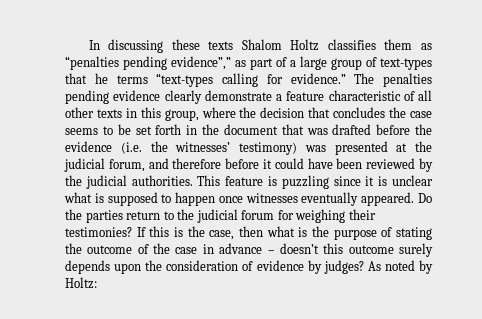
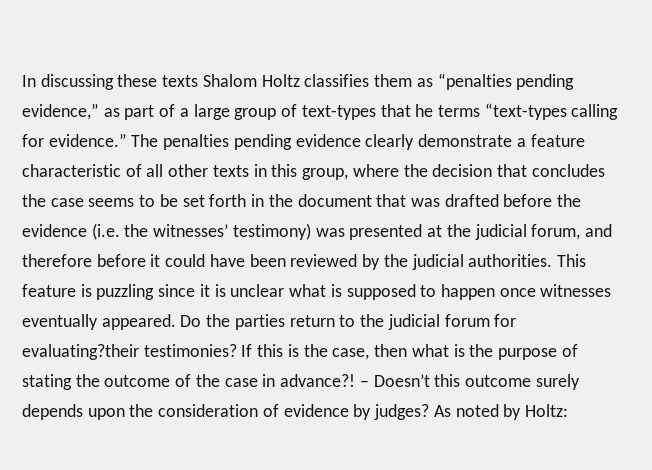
[171,56,231,70] evidence”,” -> [22,103,99,120] evidence,”
[295,209,376,223] weighing their -> [22,344,139,360] evaluating?their
[219,243,319,254] advance – doesn’t -> [280,374,430,387] advance?! – Doesn’t

